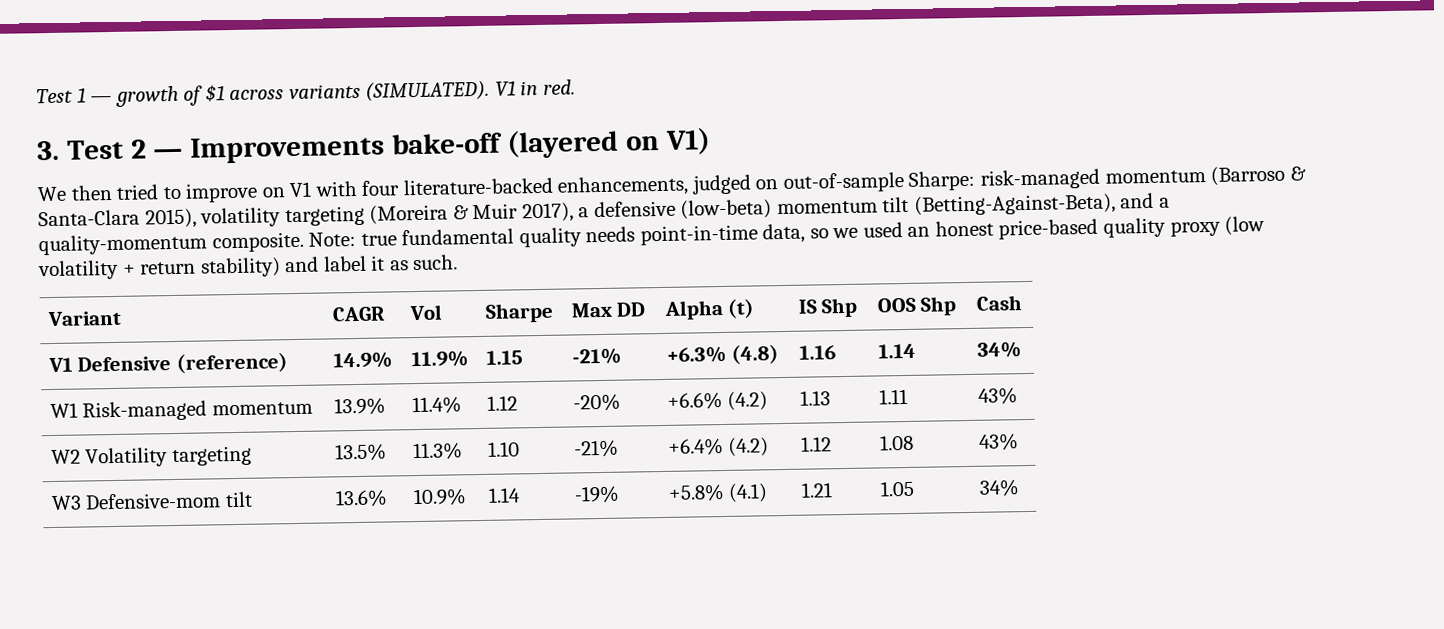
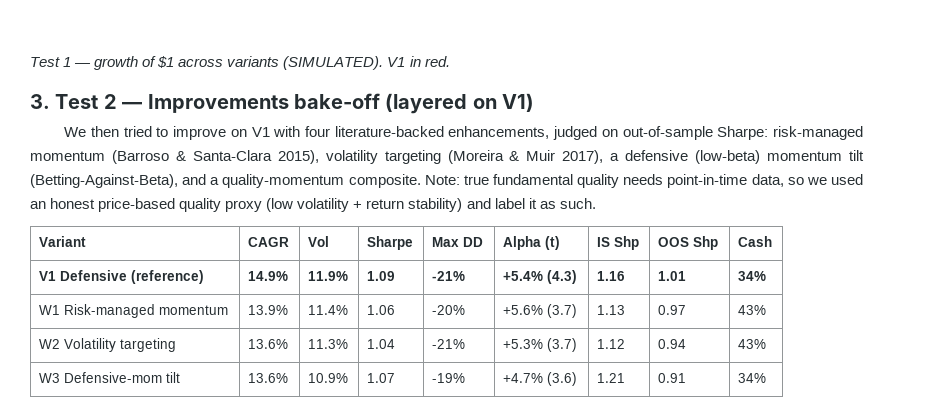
[485,350,523,365] [571,347,622,365] [665,344,780,365] 1.15 | -21% | +6.3% (4.8) -> [367,271,396,281] [432,271,466,281] [503,270,578,284] 1.09 | -21% | +5.4% (4.3)
[877,343,916,359] 1.14 -> [658,271,687,281] 1.01
[486,395,518,411] 1.12 -> [367,305,396,315] 1.06
[666,391,769,411] +6.6% (4.2) -> [503,304,578,318] +5.6% (3.7)
[878,388,908,405] 1.11 -> [658,305,687,315] 0.97
[334,443,387,462] 13.5% -> [248,339,289,349] 13.6%
[487,441,520,457] [573,439,619,458] [667,437,770,457] [800,436,832,452] [879,434,914,451] 1.10 | -21% | +6.4% (4.2) | 1.12 | 1.08 -> [367,339,396,349] [432,339,466,349] [503,338,578,352] [597,339,626,349] [658,339,687,349] 1.04 | -21% | +5.3% (3.7) | 1.12 | 0.94
[487,487,521,503] 1.14 -> [367,373,396,383] 1.07
[667,483,769,503] +5.8% (4.1) -> [503,372,578,386] +4.7% (3.6)
[879,480,915,497] 1.05 -> [658,373,687,383] 0.91

